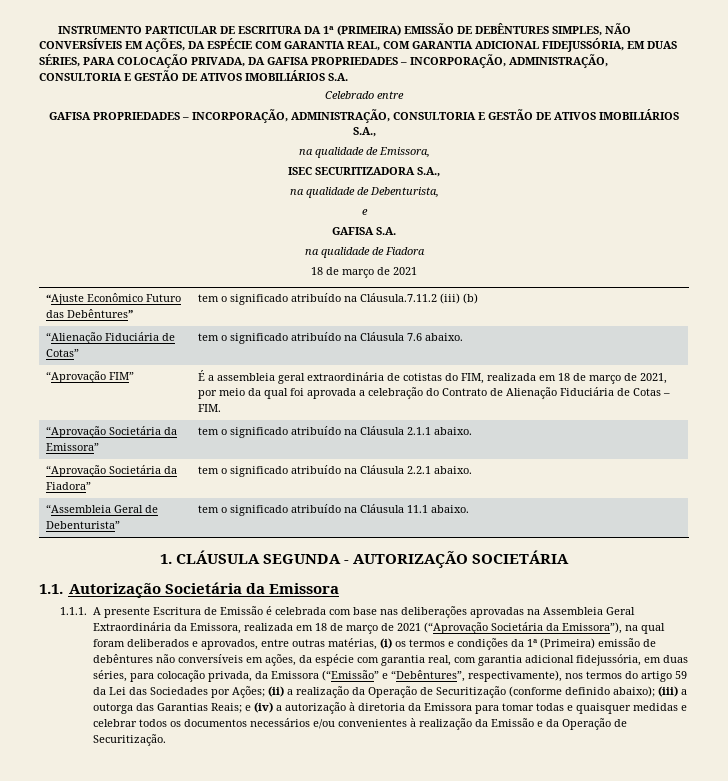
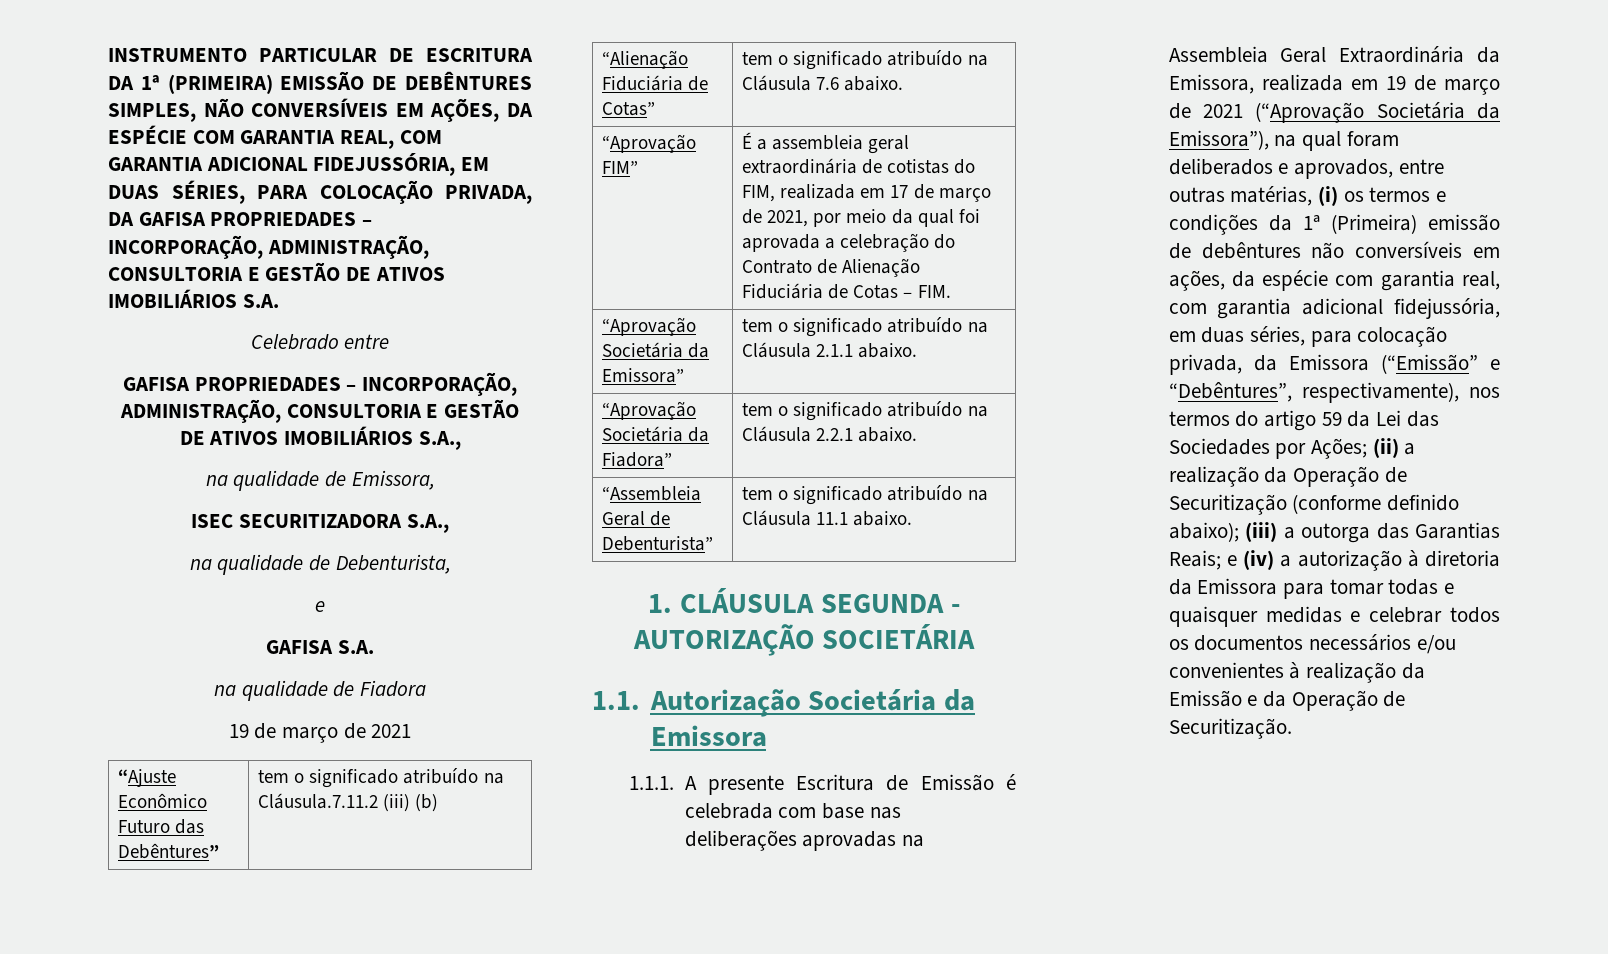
[311,267,323,275] 18 -> [228,724,249,738] 19
[558,373,571,381] 18 -> [890,185,909,198] 17
[314,623,327,631] 18 -> [1385,76,1406,90] 19

